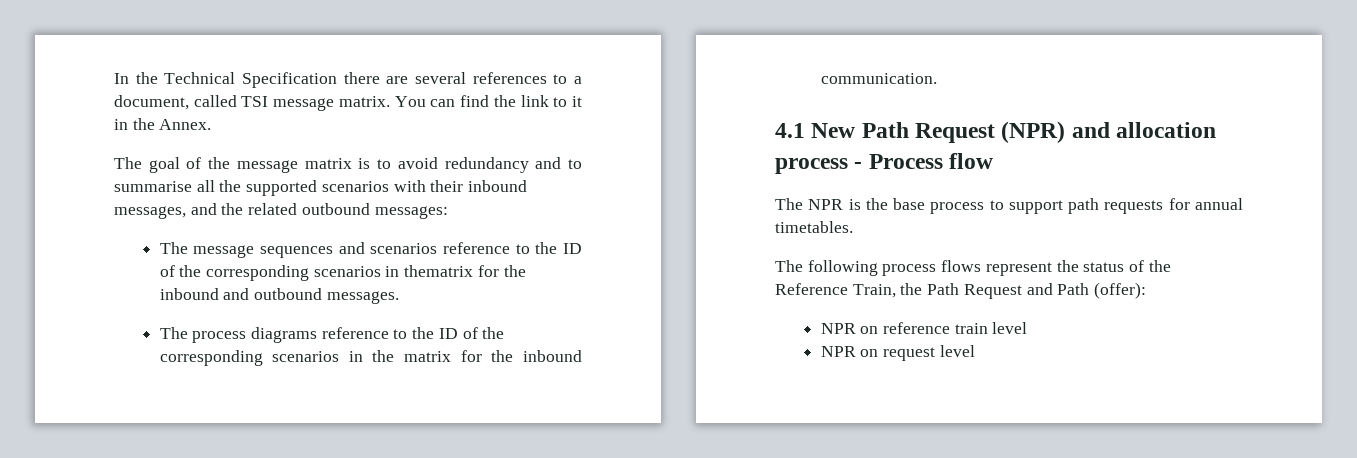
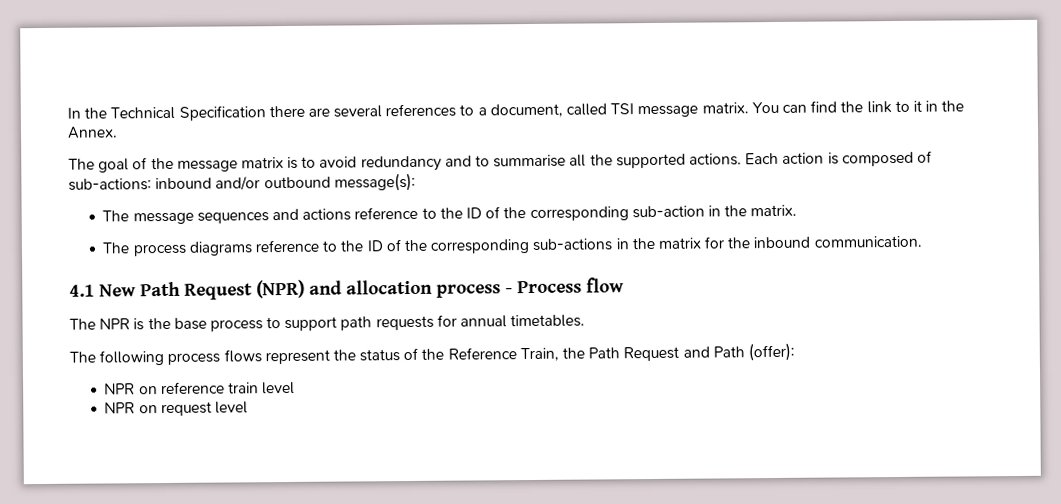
[321,180,528,192] [114,203,448,219] scenarios with their inbound messages, and the related outbound messages: -> [688,150,932,167] [68,172,416,192] actions. Each action is composed of sub-actions: inbound and/or outbound message(s):
[370,242,582,254] [159,265,526,281] [159,288,399,304] scenarios reference to the ID of the corresponding scenarios in thematrix for the inbound and outbound messages. -> [302,204,798,222] actions reference to the ID of the corresponding sub-action in the matrix.
[272,351,340,362] scenarios -> [532,238,613,251] sub-actions

